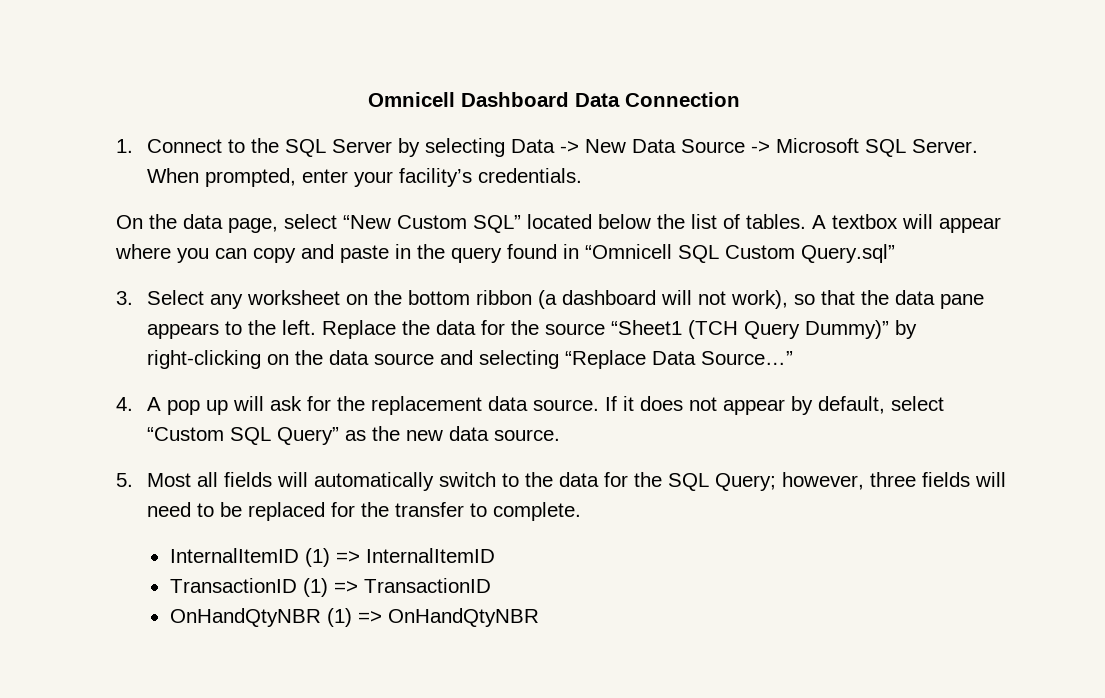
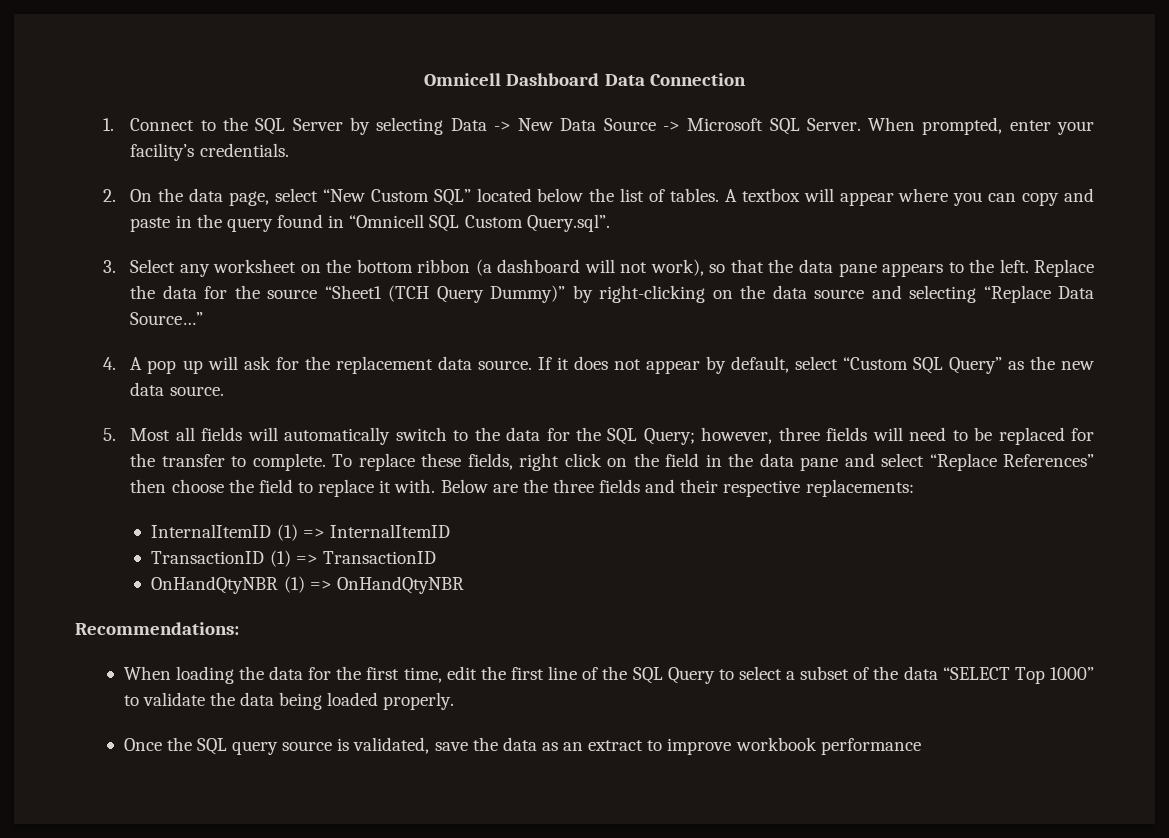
(583, 175) none -> [102,189,116,202] 2.
[800,244,895,263] Query.sql” -> [526,214,610,232] Query.sql”.
(582, 511) none -> [332,453,1094,471] [130,479,914,497] To replace these fields, right click on the field in the data pane and select “Replace References” then choose the field to replace it with. Below are the three fields and their respective replacements:
(539, 617) none -> [75,622,239,635] [123,666,1094,684] [123,692,455,710] [123,737,921,755] // Recommendations: // When loading the data for the first time, edit the first line of the SQL Query to select a subset of the data “SELECT Top 1000” to validate the data being loaded properly. // Once the SQL query source is validated, save the data as an extract to improve workbook performance

